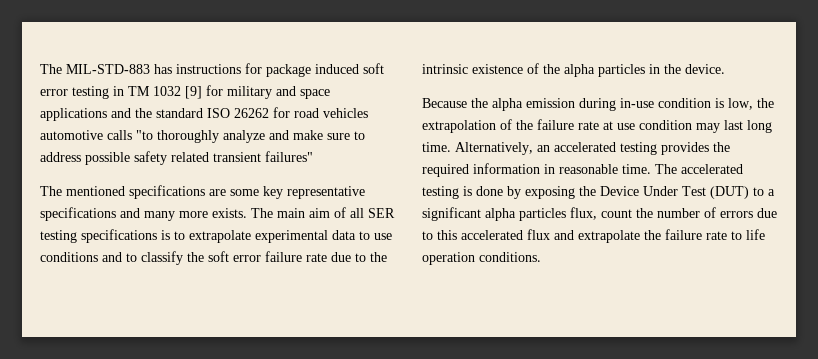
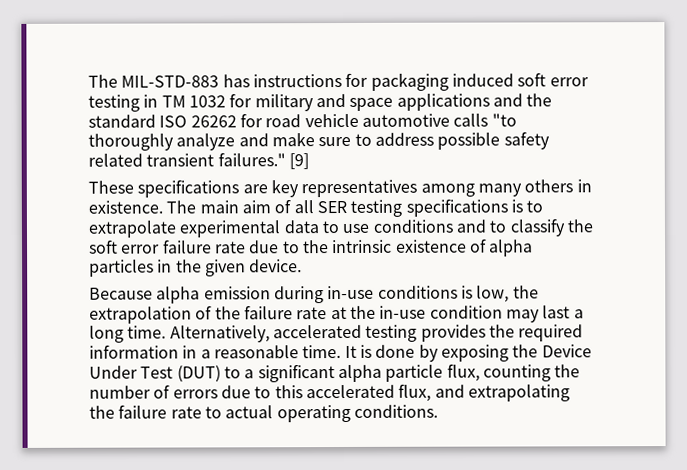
[266,64,311,77] package -> [370,72,449,91] packaging
[185,86,202,99] [9] -> (226, 101) none
[323,108,368,118] vehicles -> [304,113,359,128] vehicle
[265,151,313,162] [40,185,365,199] [40,207,247,221] failures" // The mentioned specifications are some key representative specifications and many more exists. -> [217,152,309,170] [88,179,592,198] [88,200,163,214] failures." [9] // These specifications are key representatives among many others in existence.
[543,64,560,74] the -> (487, 245) none
(681, 69) none -> [204,259,246,277] given
[471,98,488,108] the -> (153, 293) none
[658,98,711,108] condition -> [377,285,458,299] conditions
[617,123,635,130] use -> [349,305,427,319] the in-use
(743, 125) none -> [573,309,584,319] a
[537,145,550,152] an -> (270, 334) none
(555, 169) none -> [200,349,211,359] a
[655,164,743,174] [422,186,459,199] The accelerated testing -> [344,345,357,358] It
[519,207,632,221] particles flux, count -> [385,363,551,382] particle flux, counting
[527,229,640,243] flux and extrapolate -> [398,383,570,402] flux, and extrapolating
[746,229,765,240] [422,252,475,265] life operation -> [225,404,351,423] actual operating

